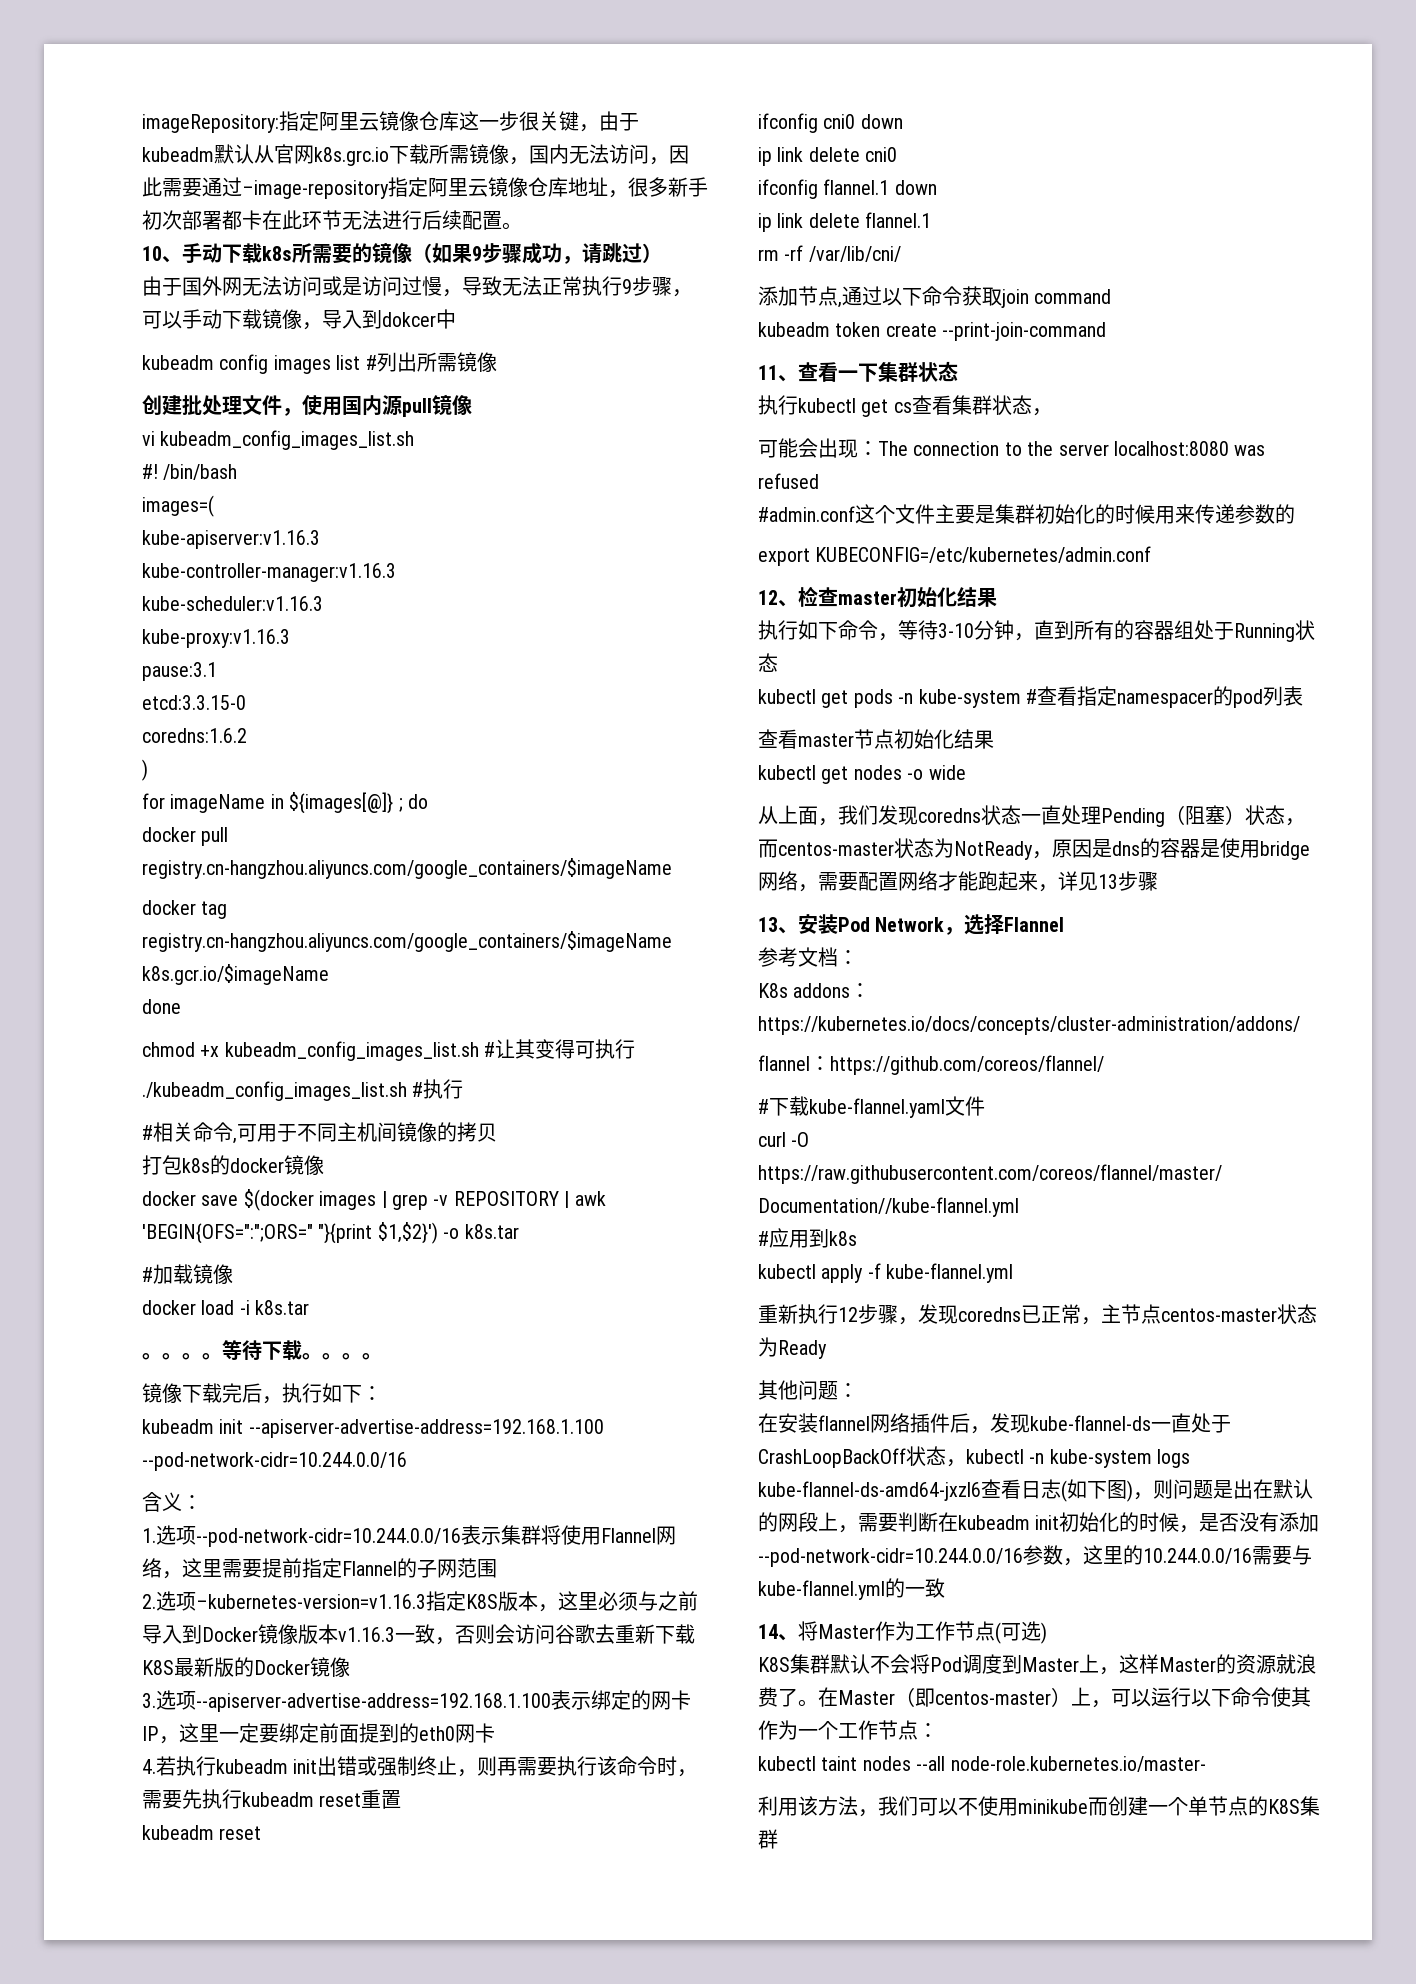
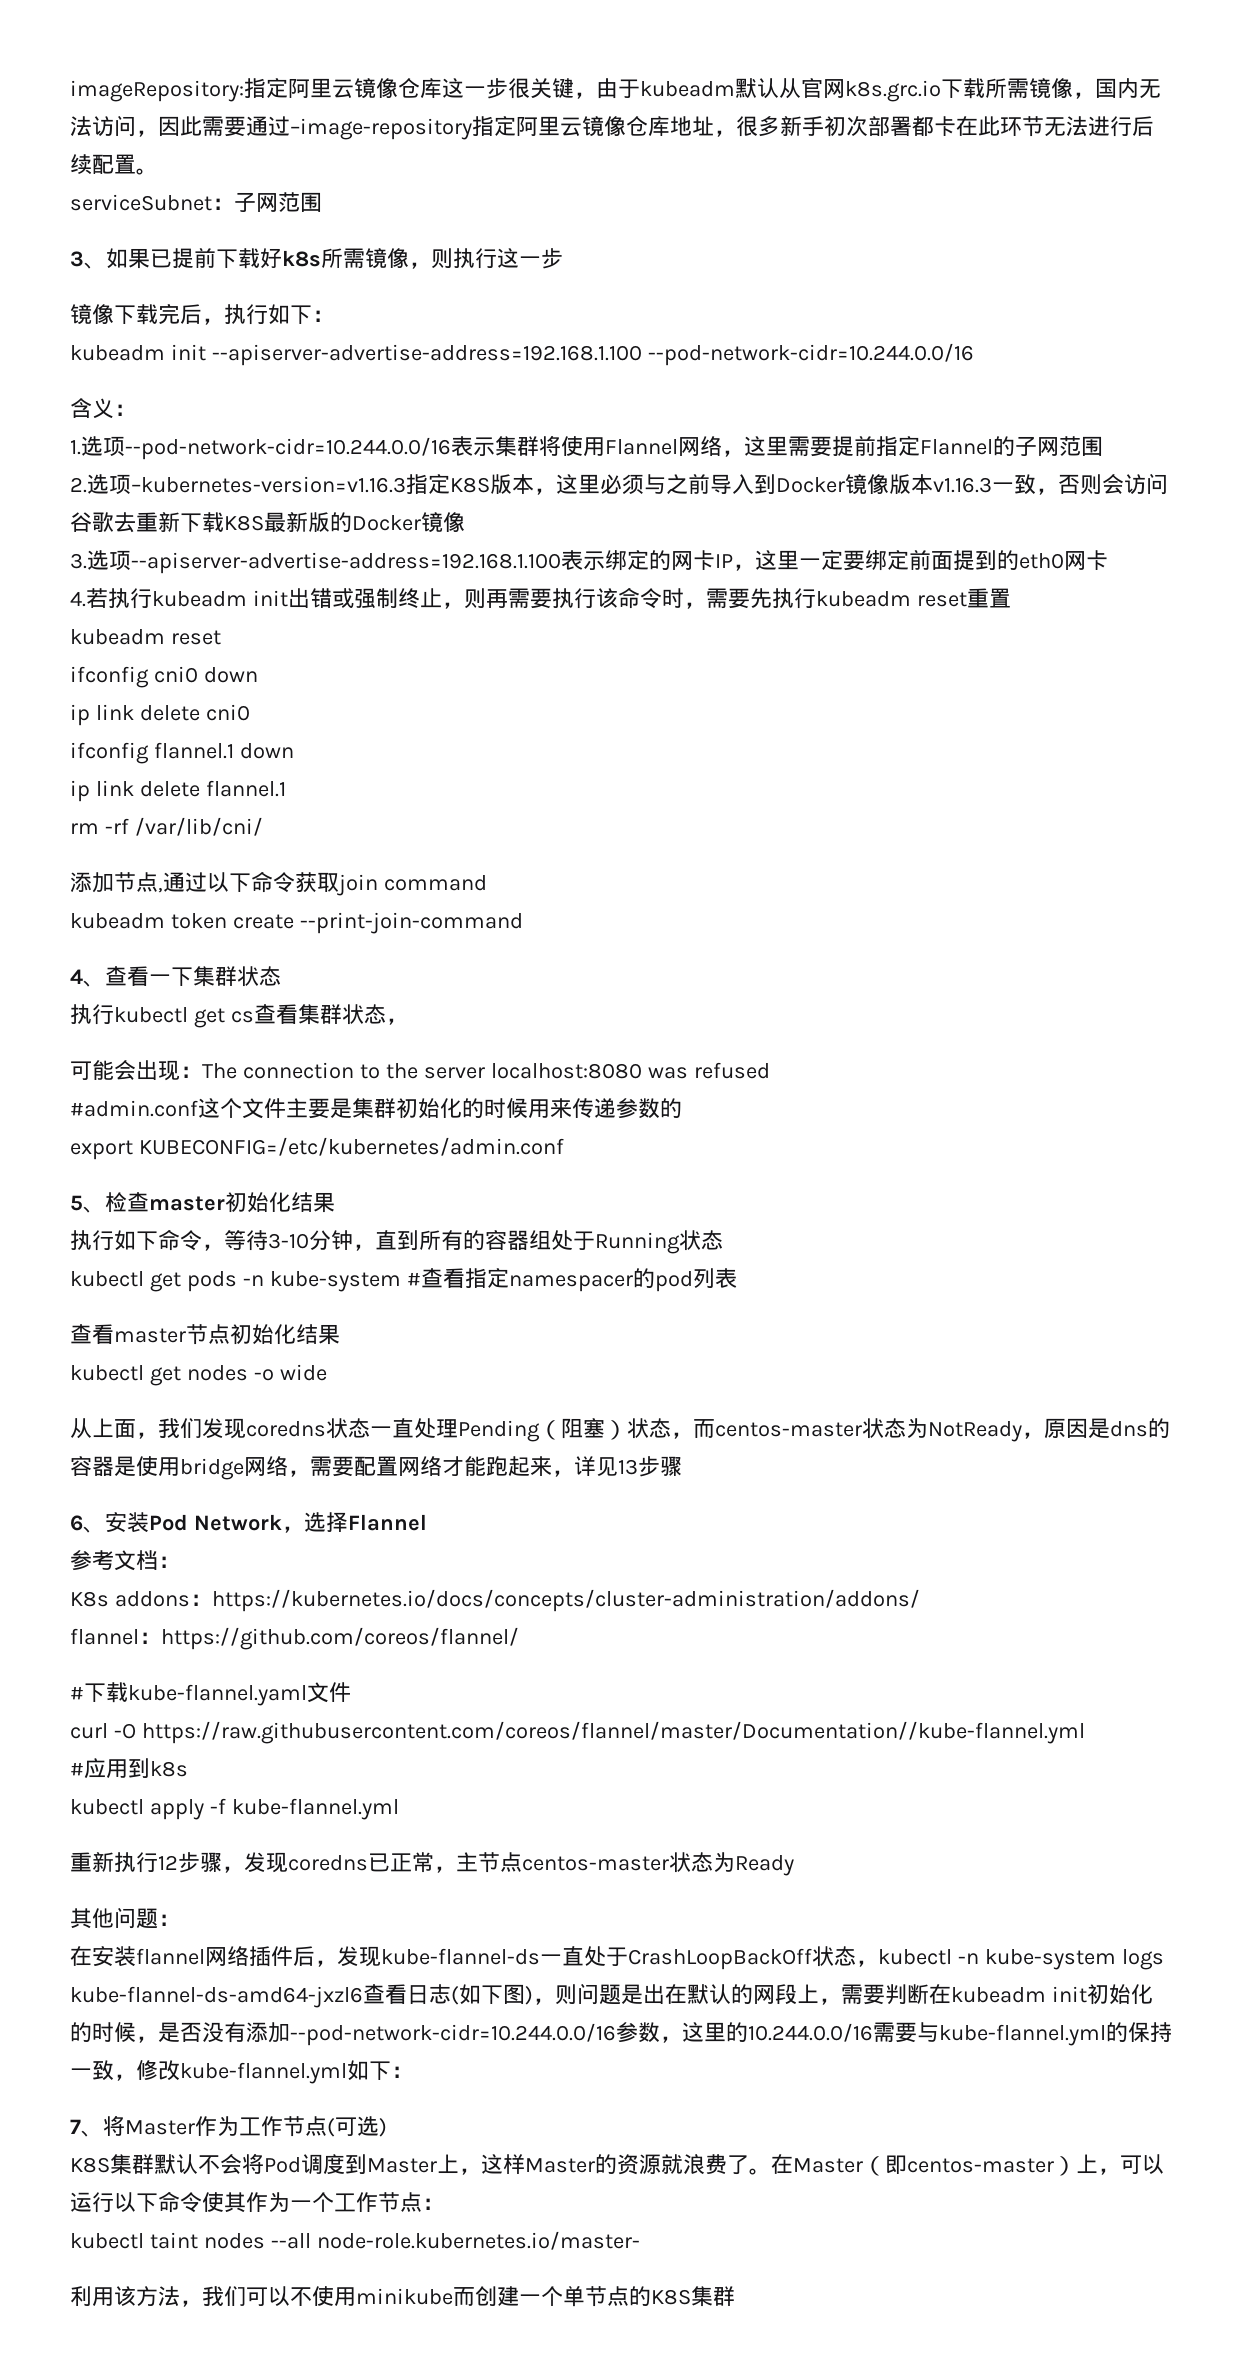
[142,242,662,264] [142,276,692,297] [142,309,456,330] [142,352,497,374] [142,394,472,417] [142,430,415,450] [142,464,238,480] [142,495,214,517] [142,530,320,549] [142,563,396,582] [142,596,323,611] [142,629,290,648] [142,662,217,681] [142,695,246,710] [142,728,247,743] [142,759,148,781] [142,792,428,814] [142,827,229,846] [142,858,672,879] [142,900,228,919] [142,931,672,952] [142,964,329,985] [142,999,181,1014] [142,1039,636,1061] [142,1079,464,1101] [142,1122,497,1144] [142,1155,324,1175] [142,1189,606,1211] [142,1222,519,1244] [142,1264,233,1284] [142,1300,310,1315] [142,1340,382,1360] 10、手动下载k8s所需要的镜像（如果9步骤成功，请跳过） // 由于国外网无法访问或是访问过慢，导致无法正常执行9步骤，可以手动下载镜像，导入到dokcer中 // kubeadm config images list #列出所需镜像 // 创建批处理文件，使用国内源pull镜像 // vi kubeadm_config_images_list.sh // #! /bin/bash // images=( // kube-apiserver:v1.16.3 // kube-controller-manager:v1.16.3 // kube-scheduler:v1.16.3 // kube-proxy:v1.16.3 // pause:3.1 // etcd:3.3.15-0 // coredns:1.6.2 // ) // for imageName in ${images[@]} ; do // docker pull registry.cn-hangzhou.aliyuncs.com/google_containers/$imageName // docker tag registry.cn-hangzhou.aliyuncs.com/google_containers/$imageName k8s.gcr.io/$imageName // done // chmod +x kubeadm_config_images_list.sh #让其变得可执行 // ./kubeadm_config_images_list.sh #执行 // #相关命令,可用于不同主机间镜像的拷贝 // 打包k8s的docker镜像 // docker save $(docker images | grep -v REPOSITORY | awk 'BEGIN{OFS=":";ORS=" "}{print $1,$2}') -o k8s.tar // #加载镜像 // docker load -i k8s.tar // 。。。。等待下载。。。。 -> [70,192,322,212] [70,247,563,269] serviceSubnet：子网范围 // 3、如果已提前下载好k8s所需镜像，则执行这一步
[758,365,778,380] 11 -> [70,969,83,984] 4
[758,590,778,605] 12 -> [70,1195,83,1211] 5
[758,917,778,932] 13 -> [70,1515,83,1531] 6
[905,1578,945,1598] [758,1624,778,1639] 一致 // 14 -> [1128,2022,1172,2042] [70,2060,413,2084] [70,2119,81,2134] 保持一致，修改kube-flannel.yml如下： // 7

